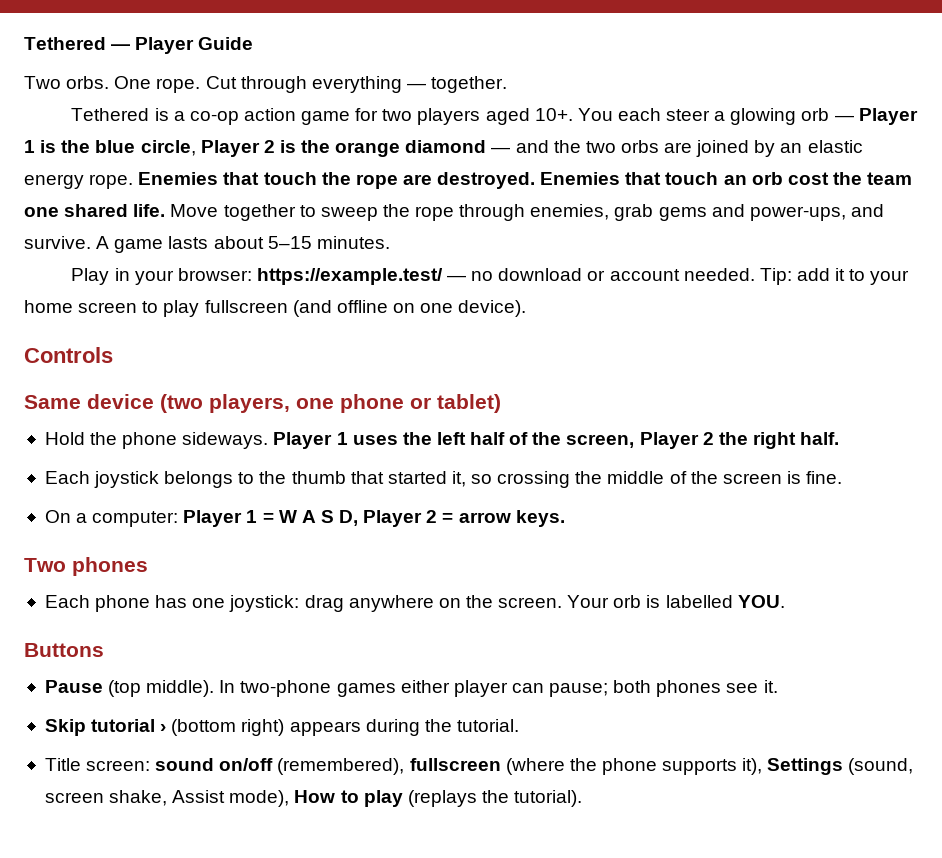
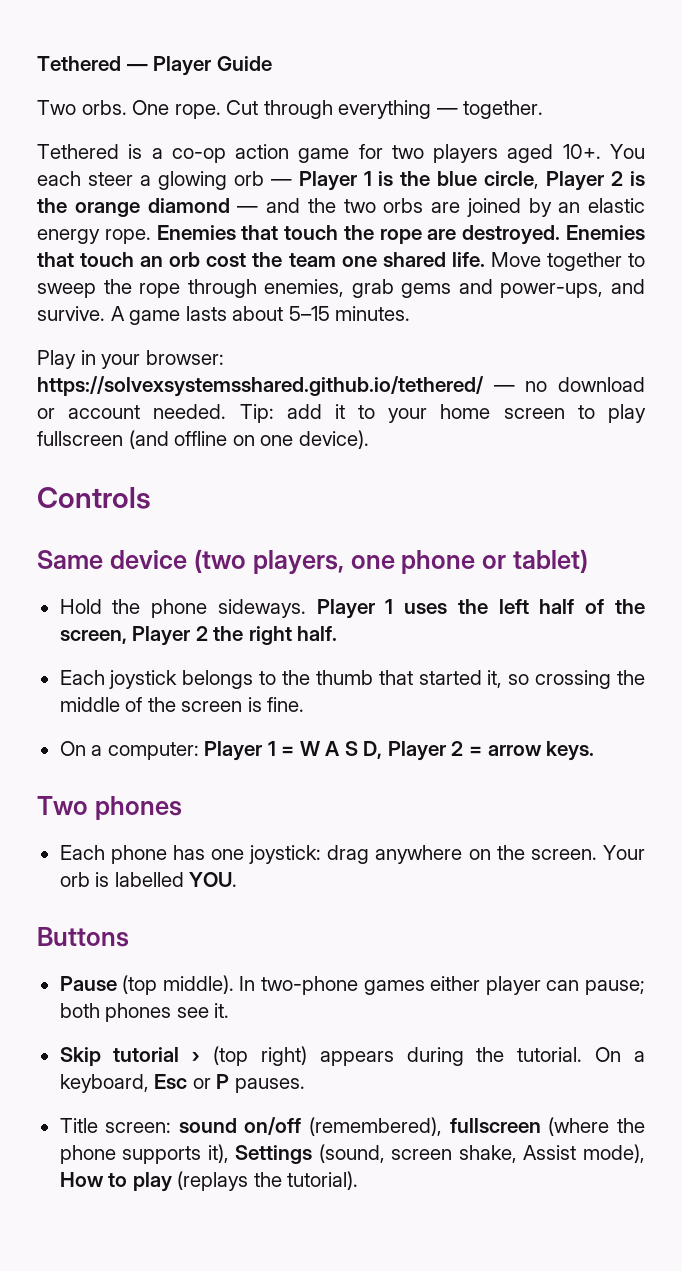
[256,268,443,285] https://example.test/ -> [37,376,484,397] https://solvexsystemsshared.github.io/tethered/
[171,719,237,736] (bottom -> [213,1046,249,1066] (top
(519, 725) none -> [595,1047,646,1062] [59,1074,305,1093] On a keyboard, Esc or P pauses.

